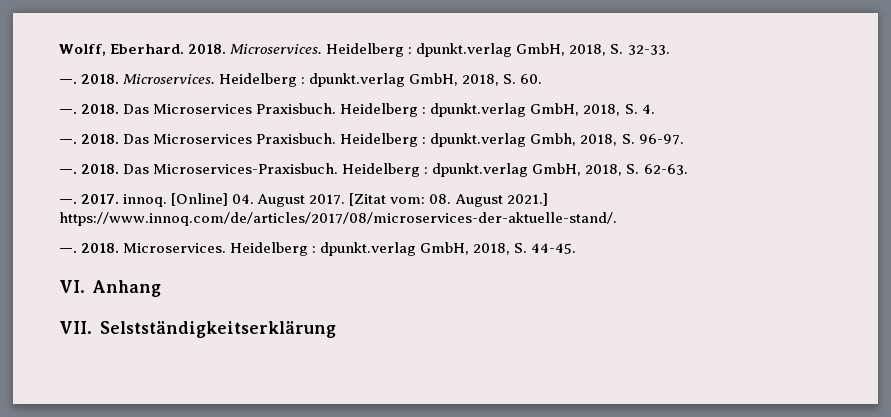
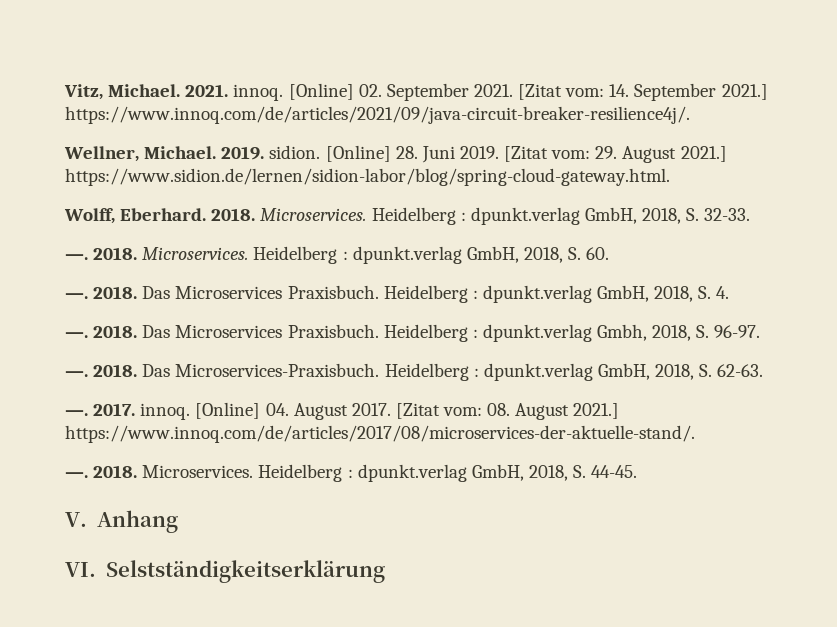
(59, 50) none -> [64,83,768,101] [65,106,690,124] [64,145,727,163] [65,168,670,186] Vitz, Michael. 2021. innoq. [Online] 02. September 2021. [Zitat vom: 14. September 2021.] https://www.innoq.com/de/articles/2021/09/java-circuit-breaker-resilience4j/. // Wellner, Michael. 2019. sidion. [Online] 28. Juni 2019. [Zitat vom: 29. August 2021.] https://www.sidion.de/lernen/sidion-labor/blog/spring-cloud-gateway.html. //
[59,280,85,293] VI. -> [65,512,87,527] V.
[59,321,92,334] VII. -> [65,562,96,577] VI.

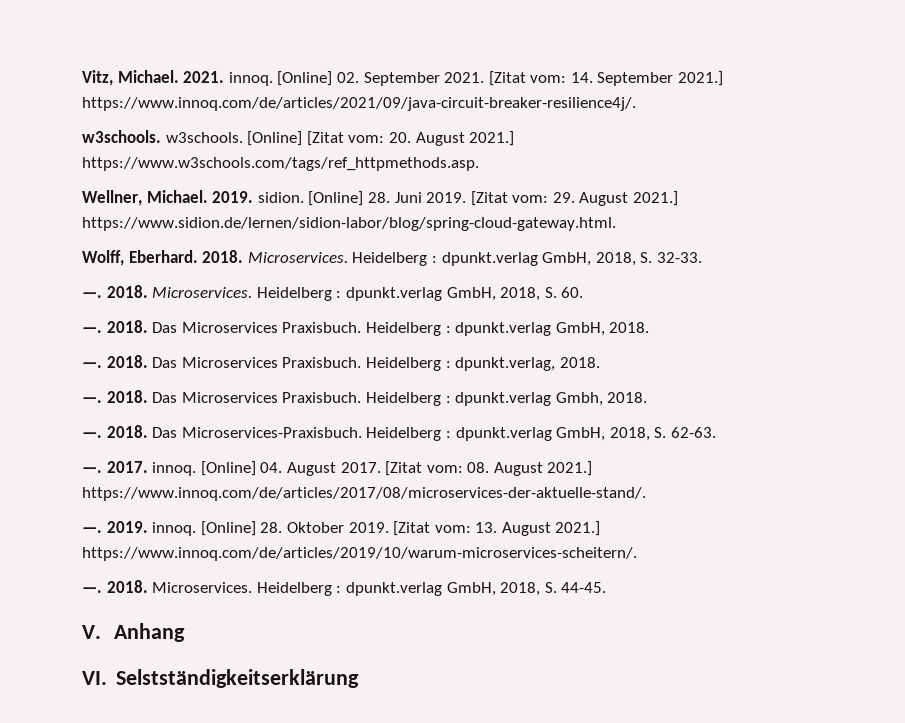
(690, 115) none -> [82,130,515,146] [82,157,479,171] // w3schools. w3schools. [Online] [Zitat vom: 20. August 2021.] https://www.w3schools.com/tags/ref_httpmethods.asp.
[654,286,730,302] 2018, S. 4. -> [609,322,650,333] [82,355,600,371] 2018. // —. 2018. Das Microservices Praxisbuch. Heidelberg : dpunkt.verlag, 2018.
[652,325,761,341] 2018, S. 96-97. -> [607,392,648,403] 2018.
(695, 434) none -> [82,521,601,536] [82,547,637,561] // —. 2019. innoq. [Online] 28. Oktober 2019. [Zitat vom: 13. August 2021.] https://www.innoq.com/de/articles/2019/10/warum-microservices-scheitern/.

